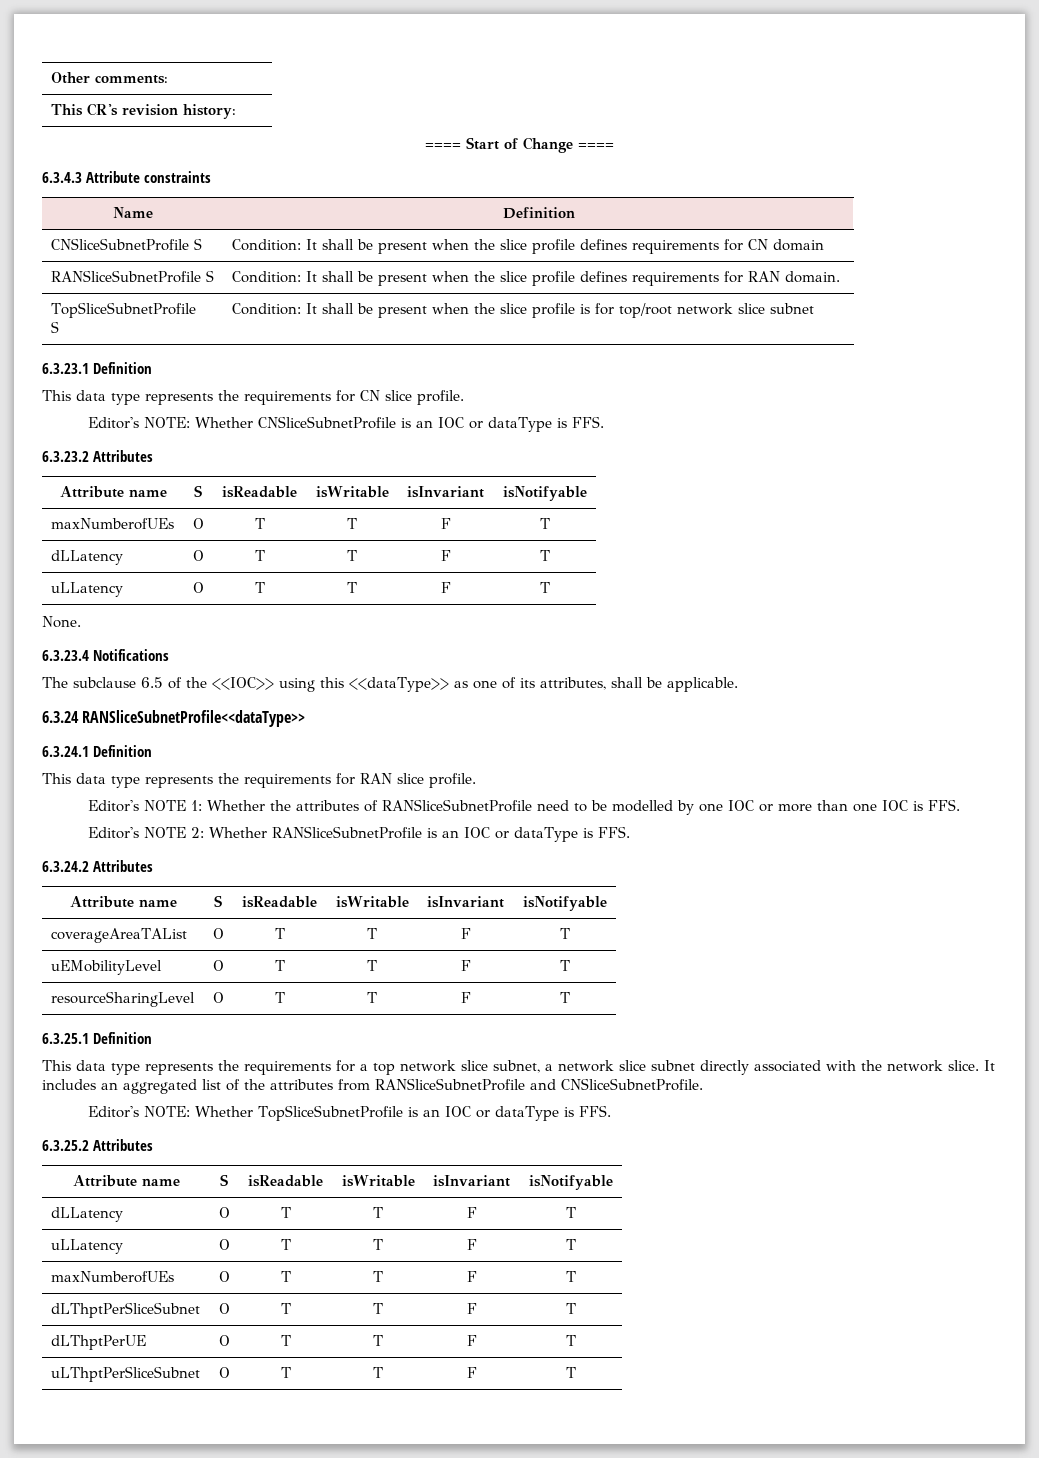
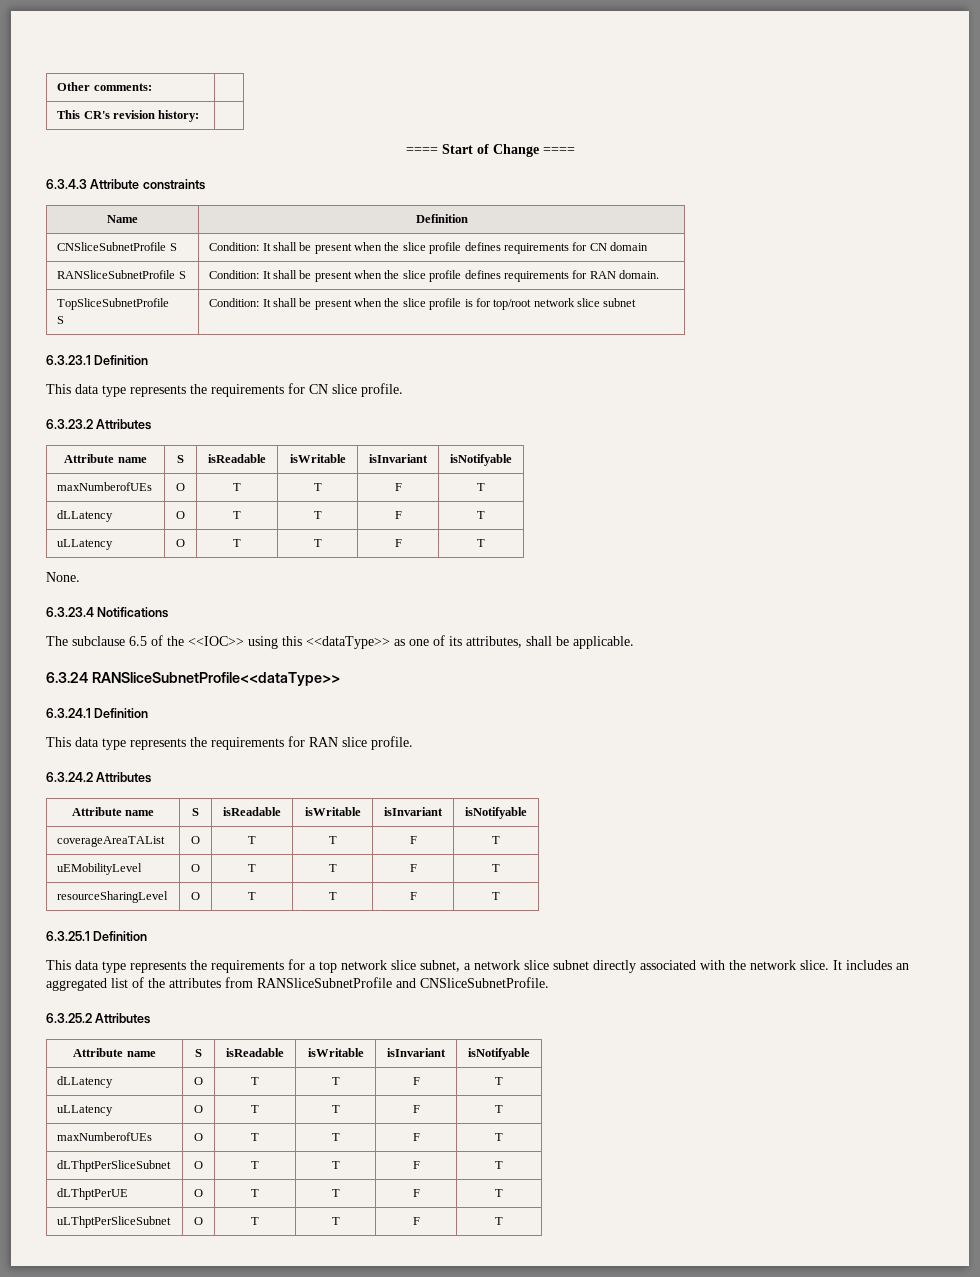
[88,416,605,432] // Editor's NOTE: Whether CNSliceSubnetProfile is an IOC or dataType is FFS. -> (403, 390) none
[88,799,961,815] [88,826,631,842] // Editor's NOTE 1: Whether the attributes of RANSliceSubnetProfile need to be modelled by one IOC or more than one IOC is FFS. // Editor's NOTE 2: Whether RANSliceSubnetProfile is an IOC or dataType is FFS. -> (413, 743) none
[88,1105,611,1121] // Editor's NOTE: Whether TopSliceSubnetProfile is an IOC or dataType is FFS. -> (549, 982) none

